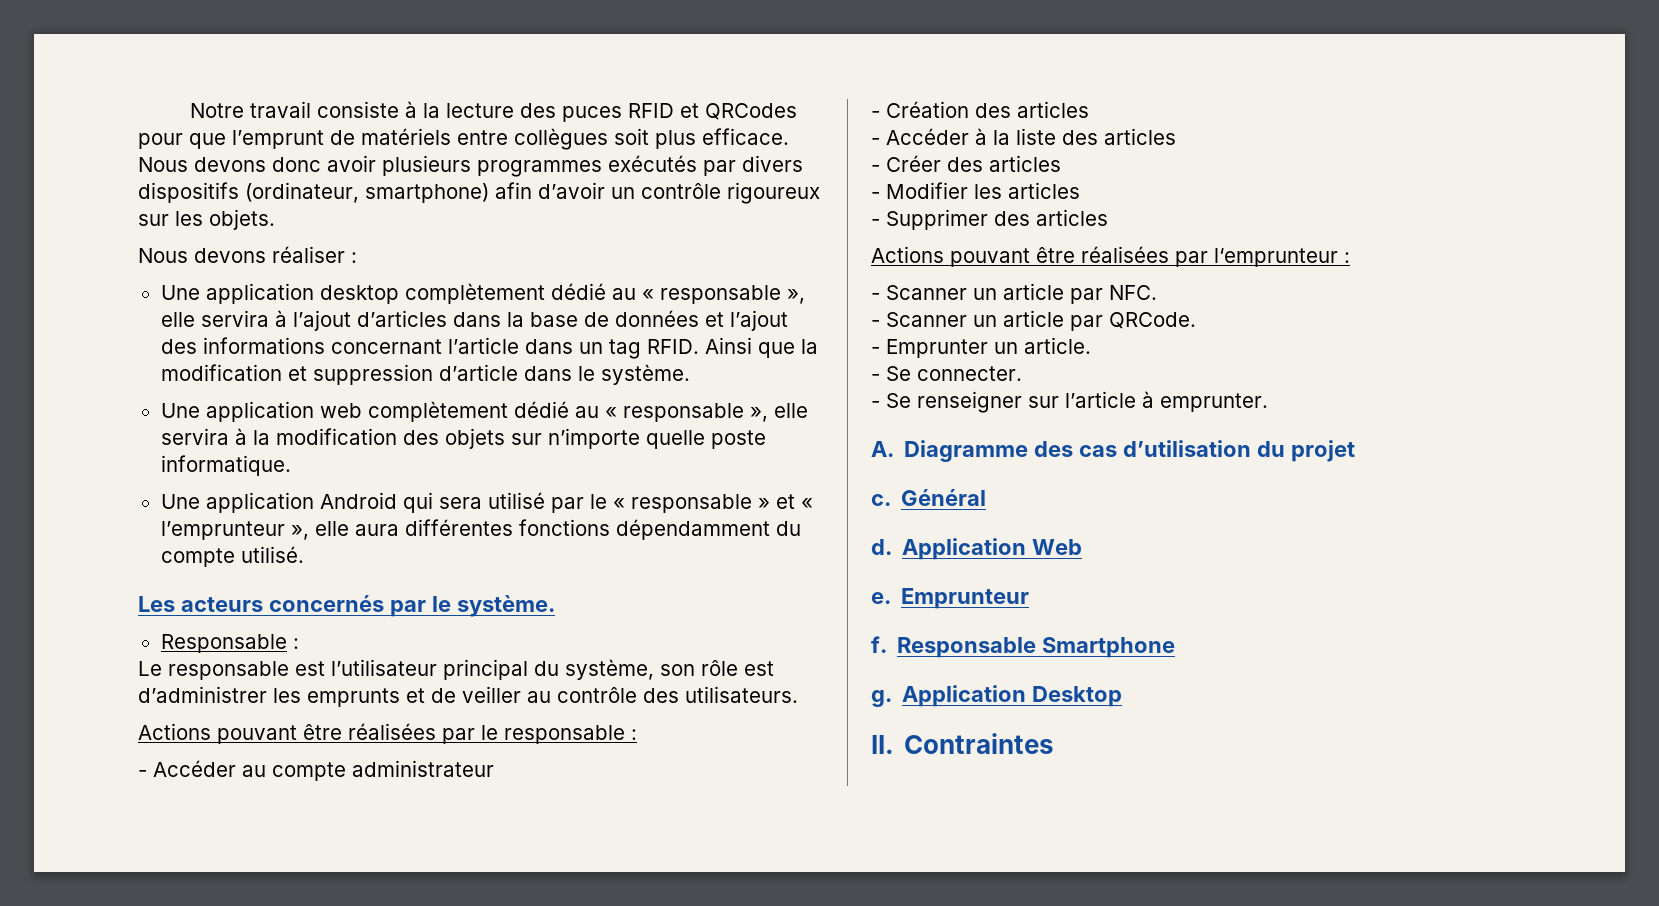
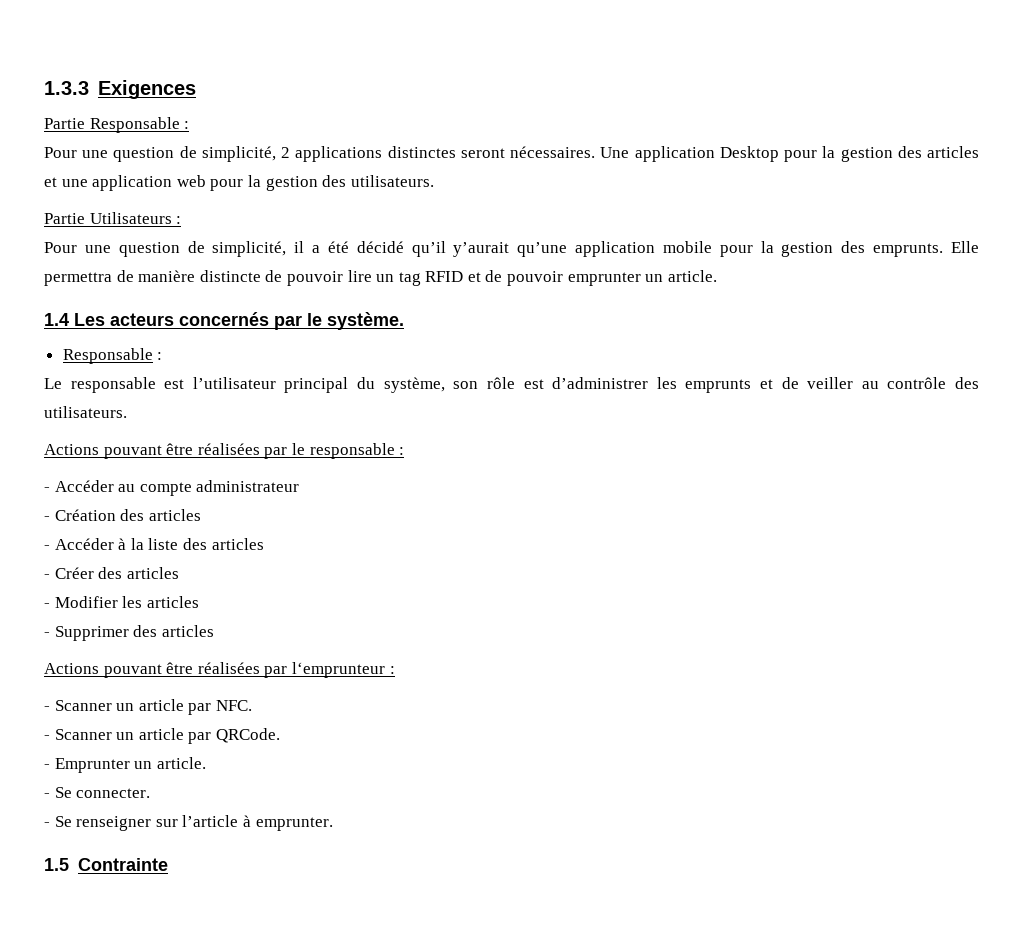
[190,101,798,122] [138,128,789,150] [138,155,803,177] [138,182,820,204] [138,209,275,230] [138,246,357,263] [160,283,805,304] [160,310,788,331] [160,337,818,359] [160,364,690,385] [160,401,808,422] [160,428,766,449] [160,455,291,476] [160,492,813,513] [160,519,801,540] [160,546,304,567] Notre travail consiste à la lecture des puces RFID et QRCodes pour que l’emprunt de matériels entre collègues soit plus efficace. Nous devons donc avoir plusieurs programmes exécutés par divers dispositifs (ordinateur, smartphone) afin d’avoir un contrôle rigoureux sur les objets. // Nous devons réaliser : // Une application desktop complètement dédié au « responsable », elle servira à l’ajout d’articles dans la base de données et l’ajout des informations concernant l’article dans un tag RFID. Ainsi que la modification et suppression d’article dans le système. // Une application web complètement dédié au « responsable », elle servira à la modification des objets sur n’importe quelle poste informatique. // Une application Android qui sera utilisé par le « responsable » et « l’emprunteur », elle aura différentes fonctions dépendamment du compte utilisé. // -> [44,80,196,99] [44,117,190,133] [44,146,979,162] [44,175,434,191] [44,212,182,224] [44,241,980,257] [44,270,717,286] [44,313,69,326] 1.3.3 Exigences // Partie Responsable : // Pour une question de simplicité, 2 applications distinctes seront nécessaires. Une application Desktop pour la gestion des articles et une application web pour la gestion des utilisateurs. // Partie Utilisateurs : // Pour une question de simplicité, il a été décidé qu’il y’aurait qu’une application mobile pour la gestion des emprunts. Elle permettra de manière distincte de pouvoir lire un tag RFID et de pouvoir emprunter un article. // 1.4
[871,440,1355,462] [871,489,987,506] [871,538,1083,560] [871,588,1030,609] [871,636,1176,658] [871,685,1123,707] [871,733,1055,754] A. Diagramme des cas d’utilisation du projet // c. Général // d. Application Web // e. Emprunteur // f. Responsable Smartphone // g. Application Desktop // II. Contraintes -> [44,858,168,871] 1.5 Contrainte

